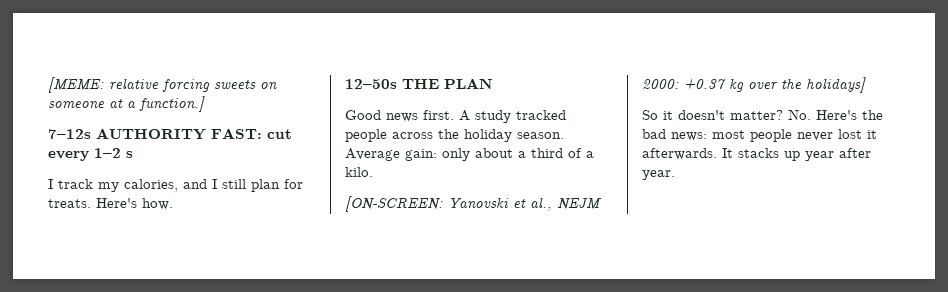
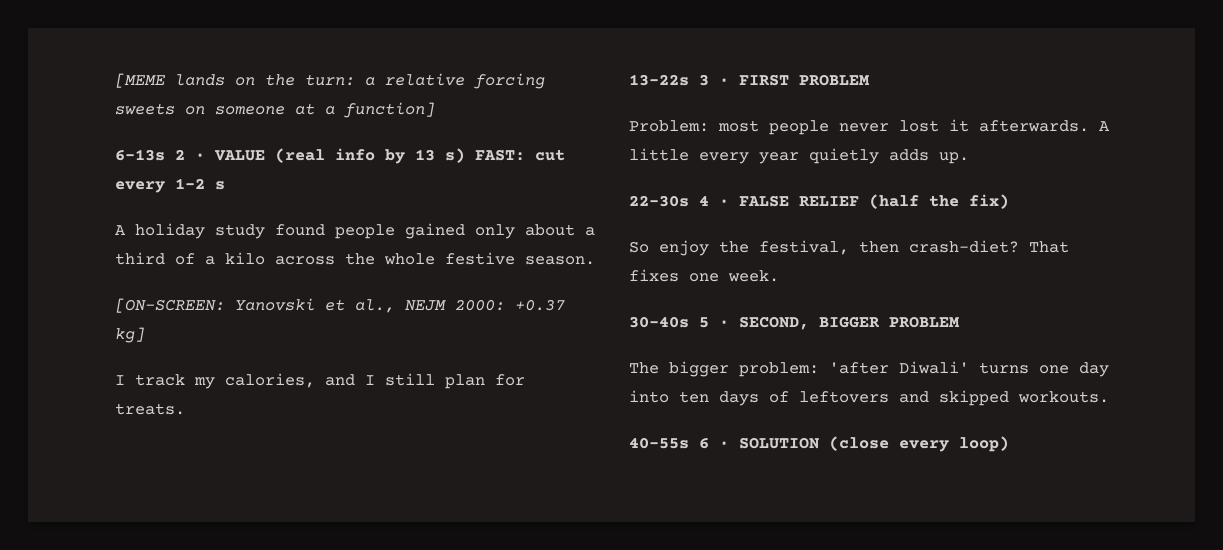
[48,77,104,93] [MEME: -> [115,73,375,88] [MEME lands on the turn: a
[139,96,205,112] [48,128,206,140] function.] // 7–12s AUTHORITY -> [344,102,435,118] [115,148,465,164] function] // 6–13s 2 · VALUE (real info by 13 s)
(133, 154) none -> [115,223,595,239] [115,252,595,265] [115,298,565,313] [115,327,145,343] // A holiday study found people gained only about a third of a kilo across the whole festive season. // [ON-SCREEN: Yanovski et al., NEJM 2000: +0.37 kg]
[96,198,173,210] [345,78,493,89] [345,110,566,123] [345,129,564,142] [345,148,594,161] [345,167,373,177] [345,196,602,212] [642,77,866,93] [642,109,883,120] [642,129,707,141] Here's how. // 12–50s THE PLAN // Good news first. A study tracked people across the holiday season. Average gain: only about a third of a kilo. // [ON-SCREEN: Yanovski et al., NEJM 2000: +0.37 kg over the holidays] // So it doesn't matter? No. Here's the bad news: -> [629,74,870,86] [629,120,709,132] // 13–22s 3 · FIRST PROBLEM // Problem:
[722,148,871,161] [642,170,675,180] It stacks up year after year. -> [1099,121,1110,131] [629,148,969,164] [629,194,1009,209] [629,240,1069,256] [629,269,779,282] [629,316,960,330] [629,361,1109,377] [629,390,1109,406] [629,436,1009,452] A little every year quietly adds up. // 22–30s 4 · FALSE RELIEF (half the fix) // So enjoy the festival, then crash-diet? That fixes one week. // 30–40s 5 · SECOND, BIGGER PROBLEM // The bigger problem: 'after Diwali' turns one day into ten days of leftovers and skipped workouts. // 40–55s 6 · SOLUTION (close every loop)

